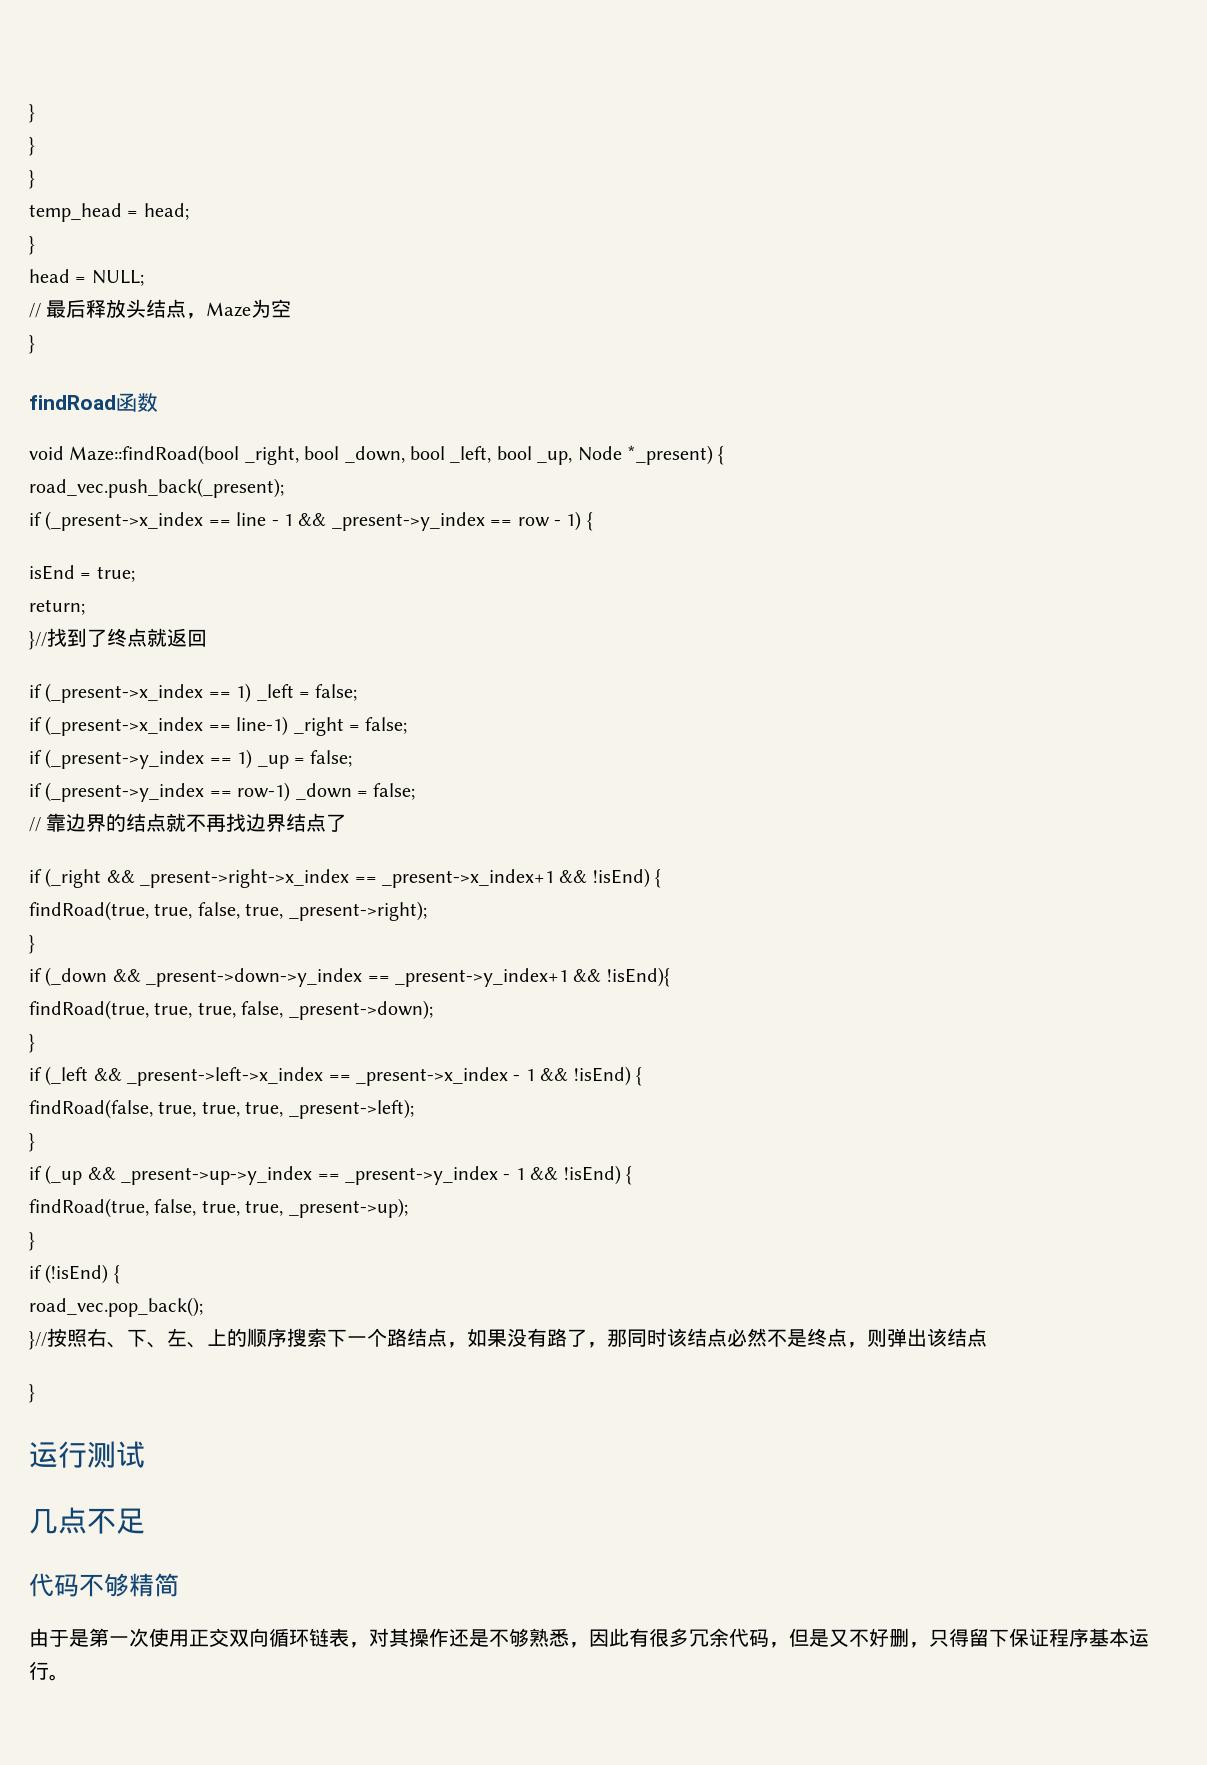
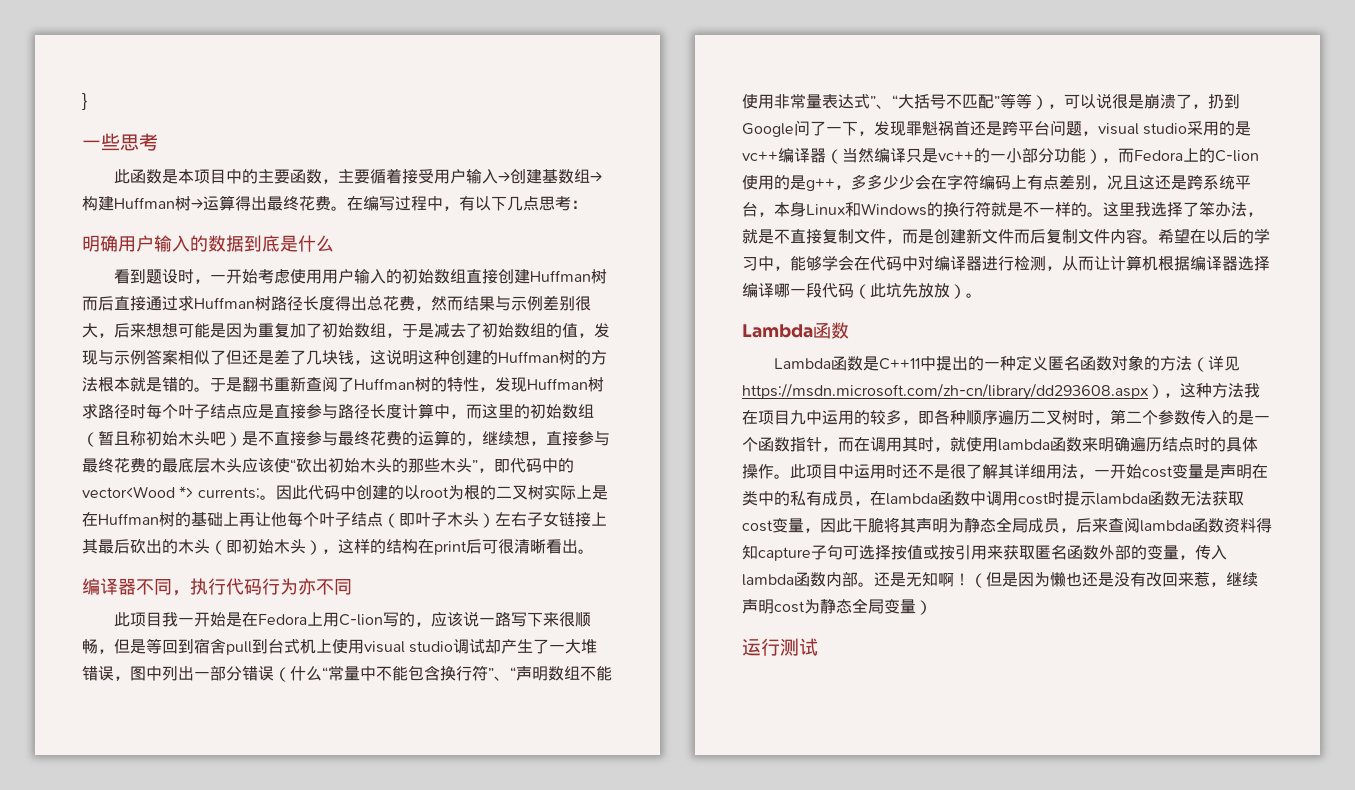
[29,104,35,123] [29,137,35,156] [29,170,35,189] [29,203,189,222] [29,236,35,255] [29,269,144,286] [29,299,292,319] [29,335,35,354] [29,393,158,412] [29,445,725,465] [29,478,284,498] [29,511,593,531] [29,565,135,582] [29,599,85,615] [29,628,207,650] [29,683,358,703] [29,716,408,736] [29,749,353,769] [29,782,416,802] [29,813,347,832] [29,868,662,888] [29,901,427,921] [29,935,35,954] [29,967,670,987] [29,1000,433,1020] [29,1034,35,1053] [29,1066,642,1086] [29,1099,414,1119] [29,1133,35,1152] [29,1165,632,1185] [29,1198,408,1218] [29,1232,35,1251] [29,1264,120,1284] [29,1297,203,1317] [29,1328,987,1350] [29,1384,35,1403] [29,1441,145,1468] [29,1507,145,1534] [29,1573,179,1597] [29,1628,1149,1648] [29,1661,69,1681] } // } // } // temp_head = head; // } // head = NULL; // // 最后释放头结点，Maze为空 // } // findRoad函数 // void Maze::findRoad(bool _right, bool _down, bool _left, bool _up, Node *_present) { // road_vec.push_back(_present); // if (_present->x_index == line - 1 && _present->y_index == row - 1) { // isEnd = true; // return; // }//找到了终点就返回 // if (_present->x_index == 1) _left = false; // if (_present->x_index == line-1) _right = false; // if (_present->y_index == 1) _up = false; // if (_present->y_index == row-1) _down = false; // // 靠边界的结点就不再找边界结点了 // if (_right && _present->right->x_index == _present->x_index+1 && !isEnd) { // findRoad(true, true, false, true, _present->right); // } // if (_down && _present->down->y_index == _present->y_index+1 && !isEnd){ // findRoad(true, true, true, false, _present->down); // } // if (_left && _present->left->x_index == _present->x_index - 1 && !isEnd) { // findRoad(false, true, true, true, _present->left); // } // if (_up && _present->up->y_index == _present->y_index - 1 && !isEnd) { // findRoad(true, false, true, true, _present->up); // } // if (!isEnd) { // road_vec.pop_back(); // }//按照右、下、左、上的顺序搜索下一个路结点，如果没有路了，那同时该结点必然不是终点，则弹出该结点 // } // 运行测试 // 几点不足 // 代码不够精简 // 由于是第一次使用正交双向循环链表，对其操作还是不够熟悉，因此有很多冗余代码，但是又不好删，只得留下保证程序基本运行。 -> [82,93,88,110] [82,133,158,151] [114,168,603,184] [82,195,587,211] [82,235,334,252] [114,268,608,284] [82,295,591,311] [82,323,610,338] [82,349,607,365] [82,376,604,392] [82,403,594,419] [82,430,610,447] [82,457,574,473] [82,484,608,500] [82,512,607,528] [82,538,594,555] [82,578,352,596] [114,611,592,627] [82,638,598,655] [82,665,612,682] [742,93,1240,110] [742,120,1252,137] [742,148,1259,164] [742,174,1251,191] [742,201,1263,217] [742,228,1270,244] [742,255,1270,271] [742,283,982,299] [742,322,849,339] [774,355,1241,372] [742,383,1260,400] [742,409,1270,425] [742,437,1258,452] [742,464,1268,479] [742,490,1244,506] [742,517,1272,533] [742,545,1227,561] [742,572,1258,588] [742,598,932,615] [742,638,818,656] } // 一些思考 // 此函数是本项目中的主要函数，主要循着接受用户输入→创建基数组→构建Huffman树→运算得出最终花费。在编写过程中，有以下几点思考： // 明确用户输入的数据到底是什么 // 看到题设时，一开始考虑使用用户输入的初始数组直接创建Huffman树而后直接通过求Huffman树路径长度得出总花费，然而结果与示例差别很大，后来想想可能是因为重复加了初始数组，于是减去了初始数组的值，发现与示例答案相似了但还是差了几块钱，这说明这种创建的Huffman树的方法根本就是错的。于是翻书重新查阅了Huffman树的特性，发现Huffman树求路径时每个叶子结点应是直接参与路径长度计算中，而这里的初始数组（暂且称初始木头吧）是不直接参与最终花费的运算的，继续想，直接参与最终花费的最底层木头应该使“砍出初始木头的那些木头”，即代码中的vector<Wood *> currents;。因此代码中创建的以root为根的二叉树实际上是在Huffman树的基础上再让他每个叶子结点（即叶子木头）左右子女链接上其最后砍出的木头（即初始木头），这样的结构在print后可很清晰看出。 // 编译器不同，执行代码行为亦不同 // 此项目我一开始是在Fedora上用C-lion写的，应该说一路写下来很顺畅，但是等回到宿舍pull到台式机上使用visual studio调试却产生了一大堆错误，图中列出一部分错误（什么“常量中不能包含换行符”、“声明数组不能使用非常量表达式”、“大括号不匹配”等等），可以说很是崩溃了，扔到Google问了一下，发现罪魁祸首还是跨平台问题，visual studio采用的是vc++编译器（当然编译只是vc++的一小部分功能），而Fedora上的C-lion使用的是g++，多多少少会在字符编码上有点差别，况且这还是跨系统平台，本身Linux和Windows的换行符就是不一样的。这里我选择了笨办法，就是不直接复制文件，而是创建新文件而后复制文件内容。希望在以后的学习中，能够学会在代码中对编译器进行检测，从而让计算机根据编译器选择编译哪一段代码（此坑先放放）。 // Lambda函数 // Lambda函数是C++11中提出的一种定义匿名函数对象的方法（详见https://msdn.microsoft.com/zh-cn/library/dd293608.aspx），这种方法我在项目九中运用的较多，即各种顺序遍历二叉树时，第二个参数传入的是一个函数指针，而在调用其时，就使用lambda函数来明确遍历结点时的具体操作。此项目中运用时还不是很了解其详细用法，一开始cost变量是声明在类中的私有成员，在lambda函数中调用cost时提示lambda函数无法获取cost变量，因此干脆将其声明为静态全局成员，后来查阅lambda函数资料得知capture子句可选择按值或按引用来获取匿名函数外部的变量，传入lambda函数内部。还是无知啊！（但是因为懒也还是没有改回来惹，继续声明cost为静态全局变量） // 运行测试

